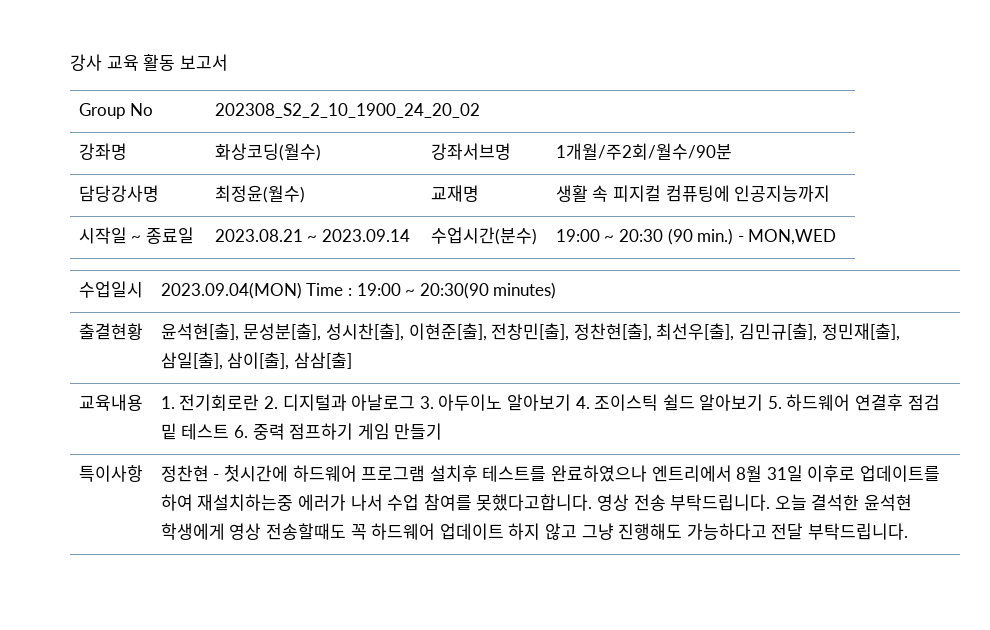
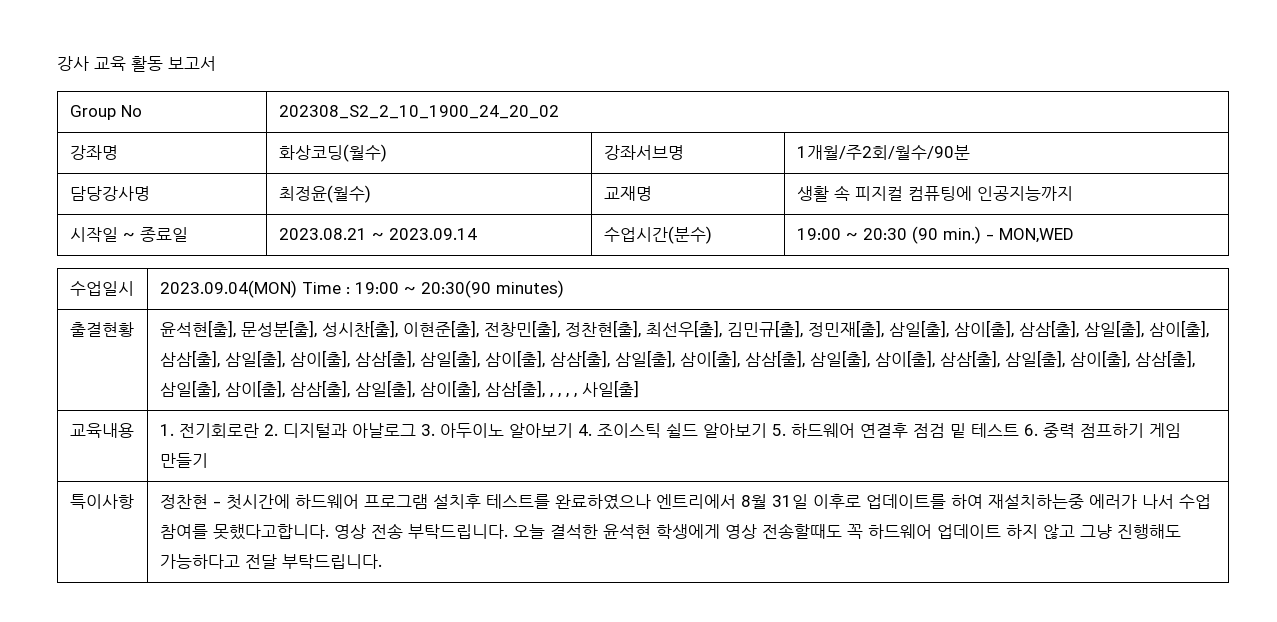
[293,352,352,369] 삼삼[출] -> [1018,320,1209,338] [159,350,1195,368] [159,380,639,398] 삼삼[출], 삼일[출], 삼이[출], 삼삼[출], 삼일[출], 삼이[출], 삼삼[출], 삼일[출], 삼이[출], 삼삼[출], 삼일[출], 삼이[출], 삼삼[출], 삼일[출], 삼이[출], 삼삼[출], 삼일[출], 삼이[출], 삼삼[출], 삼일[출], 삼이[출], 삼삼[출], 삼일[출], 삼이[출], 삼삼[출], , , , , 사일[출]

